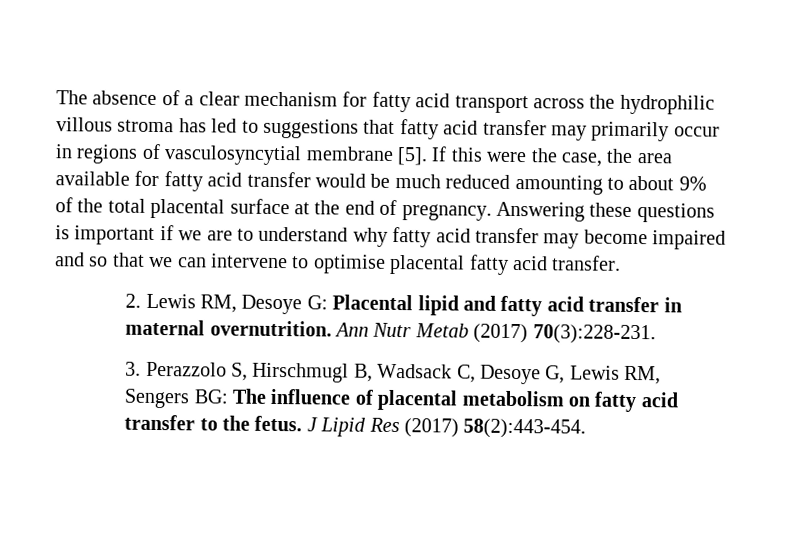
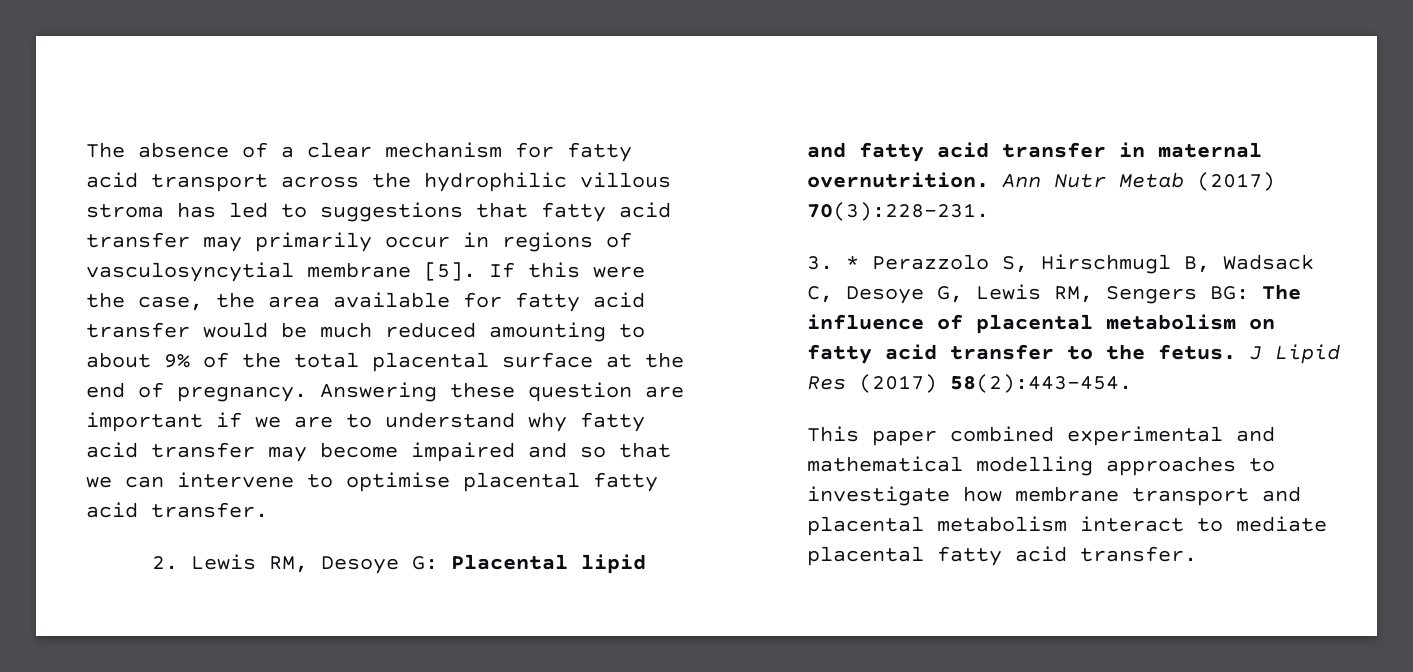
[636,203,715,223] [55,225,70,240] questions is -> [528,382,684,402] question are
(142, 368) none -> [846,256,860,269] *
(587, 428) none -> [807,426,1276,446] [807,456,1276,476] [807,486,1302,506] [807,516,1328,536] [807,546,1198,566] // This paper combined experimental and mathematical modelling approaches to investigate how membrane transport and placental metabolism interact to mediate placental fatty acid transfer.

